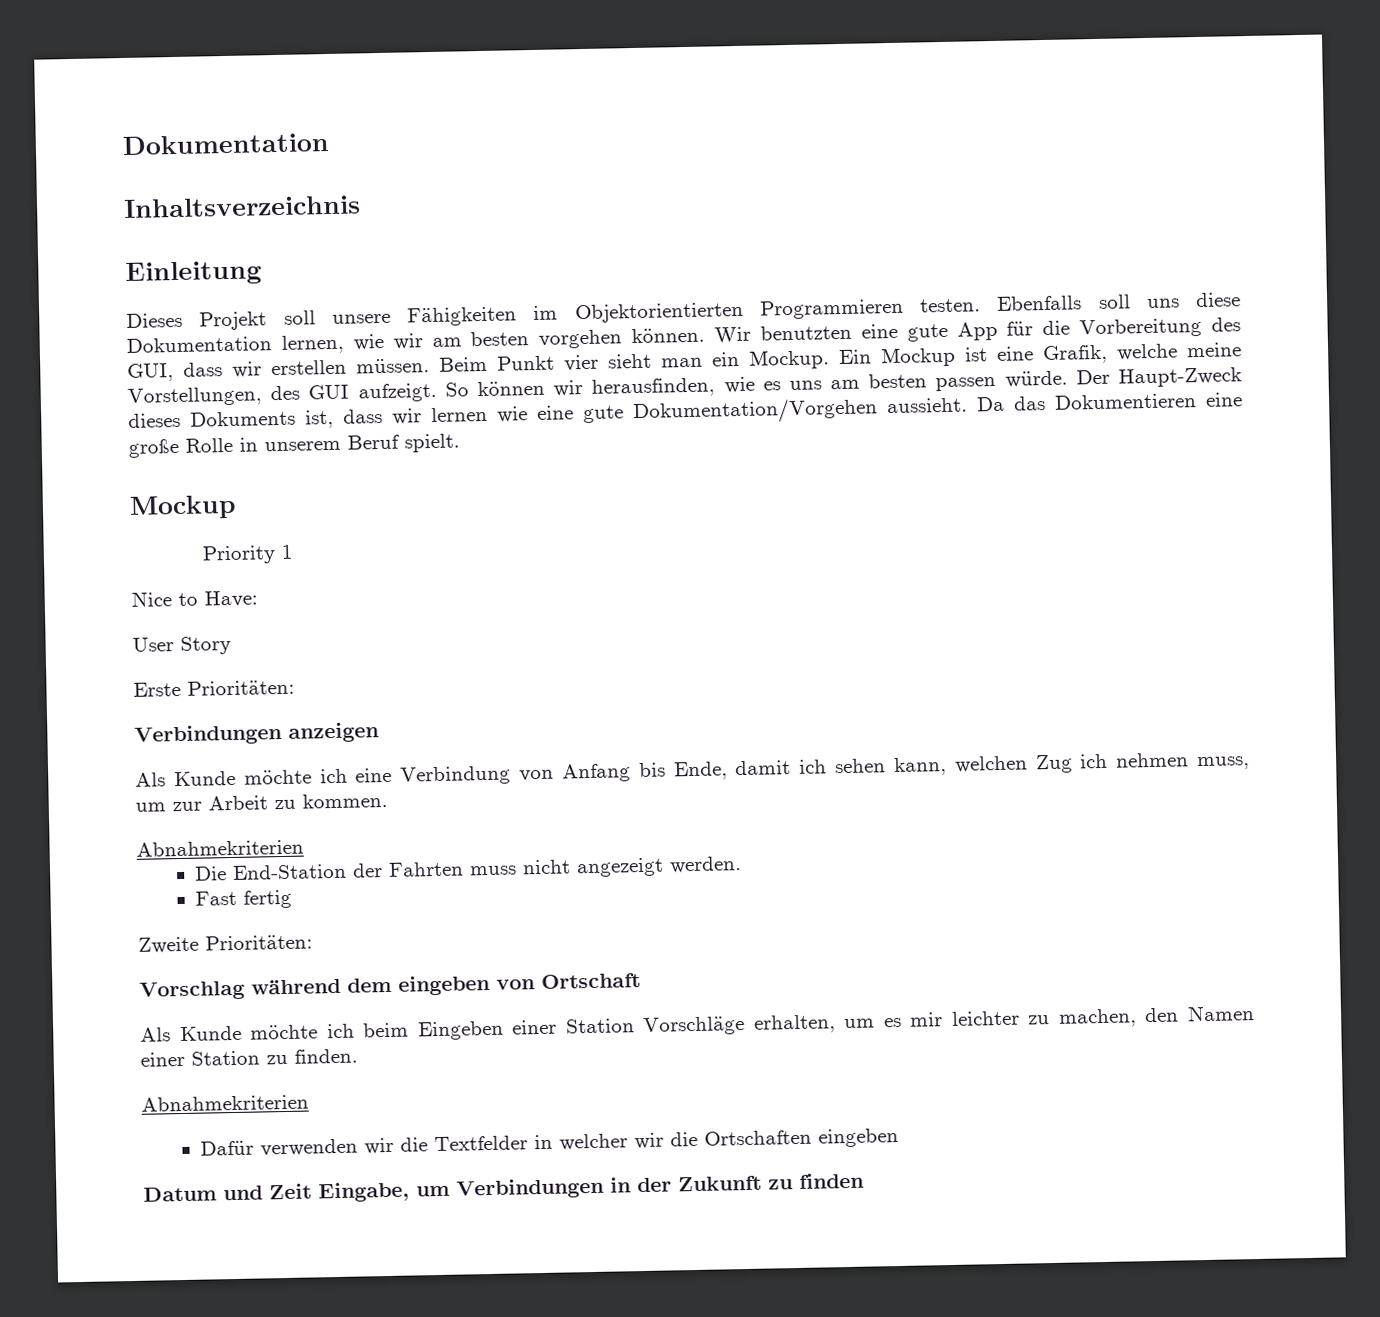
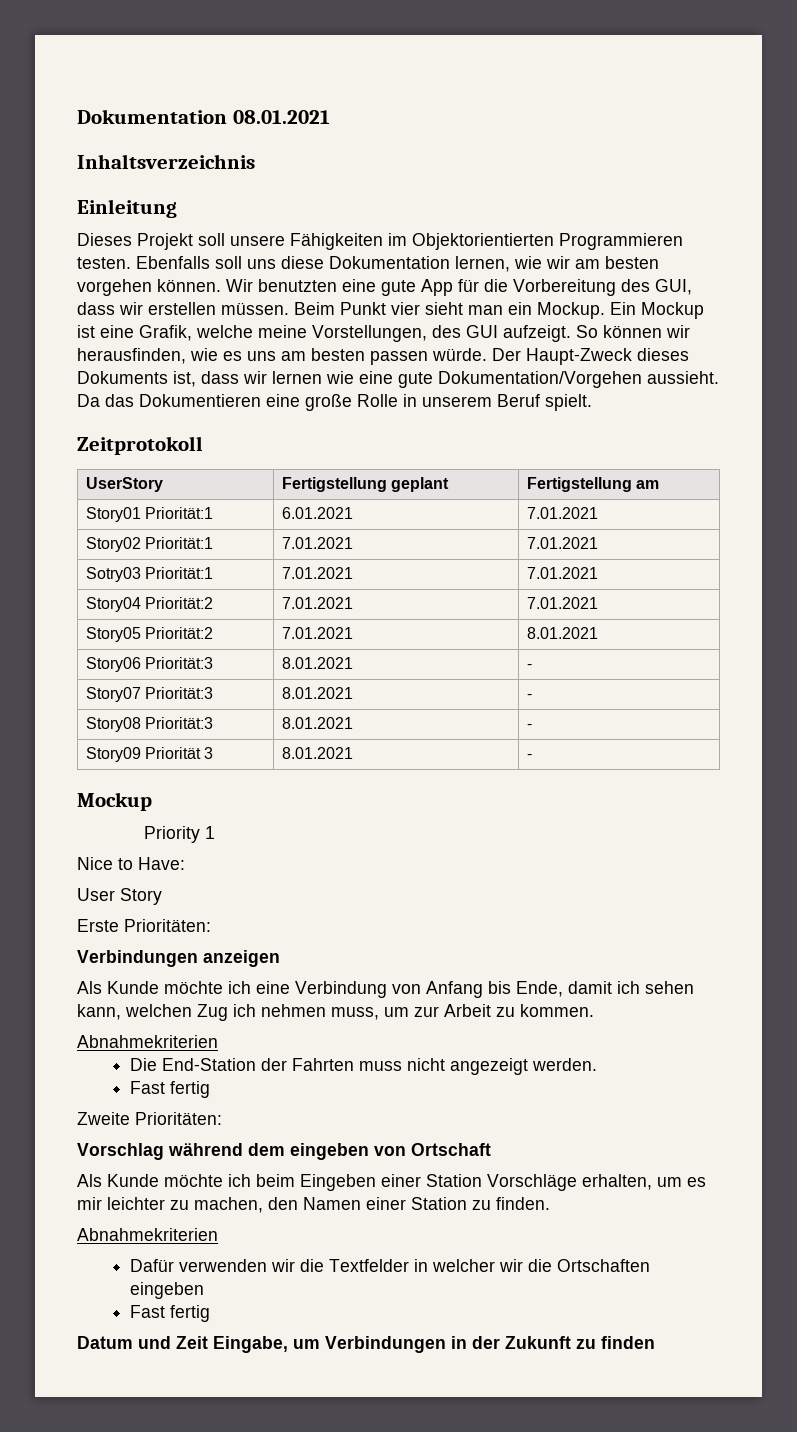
[122,132,330,155] Dokumentation -> [77,109,330,124] Dokumentation 08.01.2021
(460, 443) none -> [77,436,203,455] [85,477,163,492] [281,477,450,492] [526,477,660,492] [85,507,214,522] [281,507,353,519] [526,507,598,519] [85,537,214,552] [281,537,353,549] [526,537,598,549] [85,567,214,582] [281,567,353,579] [526,567,598,579] [85,597,214,612] [281,597,353,609] [526,597,598,609] [85,627,214,642] [281,627,353,639] [526,627,598,639] [85,657,214,672] [281,657,353,669] [526,664,532,669] [85,687,214,702] [281,687,353,699] [526,694,532,699] [85,717,214,732] [281,717,353,729] [526,724,532,729] [85,747,214,762] [281,747,353,759] [526,754,532,759] // Zeitprotokoll // UserStory | Fertigstellung geplant | Fertigstellung am // Story01 Priorität:1 | 6.01.2021 | 7.01.2021 // Story02 Priorität:1 | 7.01.2021 | 7.01.2021 // Sotry03 Priorität:1 | 7.01.2021 | 7.01.2021 // Story04 Priorität:2 | 7.01.2021 | 7.01.2021 // Story05 Priorität:2 | 7.01.2021 | 8.01.2021 // Story06 Priorität:3 | 8.01.2021 | - // Story07 Priorität:3 | 8.01.2021 | - // Story08 Priorität:3 | 8.01.2021 | - // Story09 Priorität 3 | 8.01.2021 | -
(900, 1138) none -> [129,1305,210,1322] // Fast fertig

